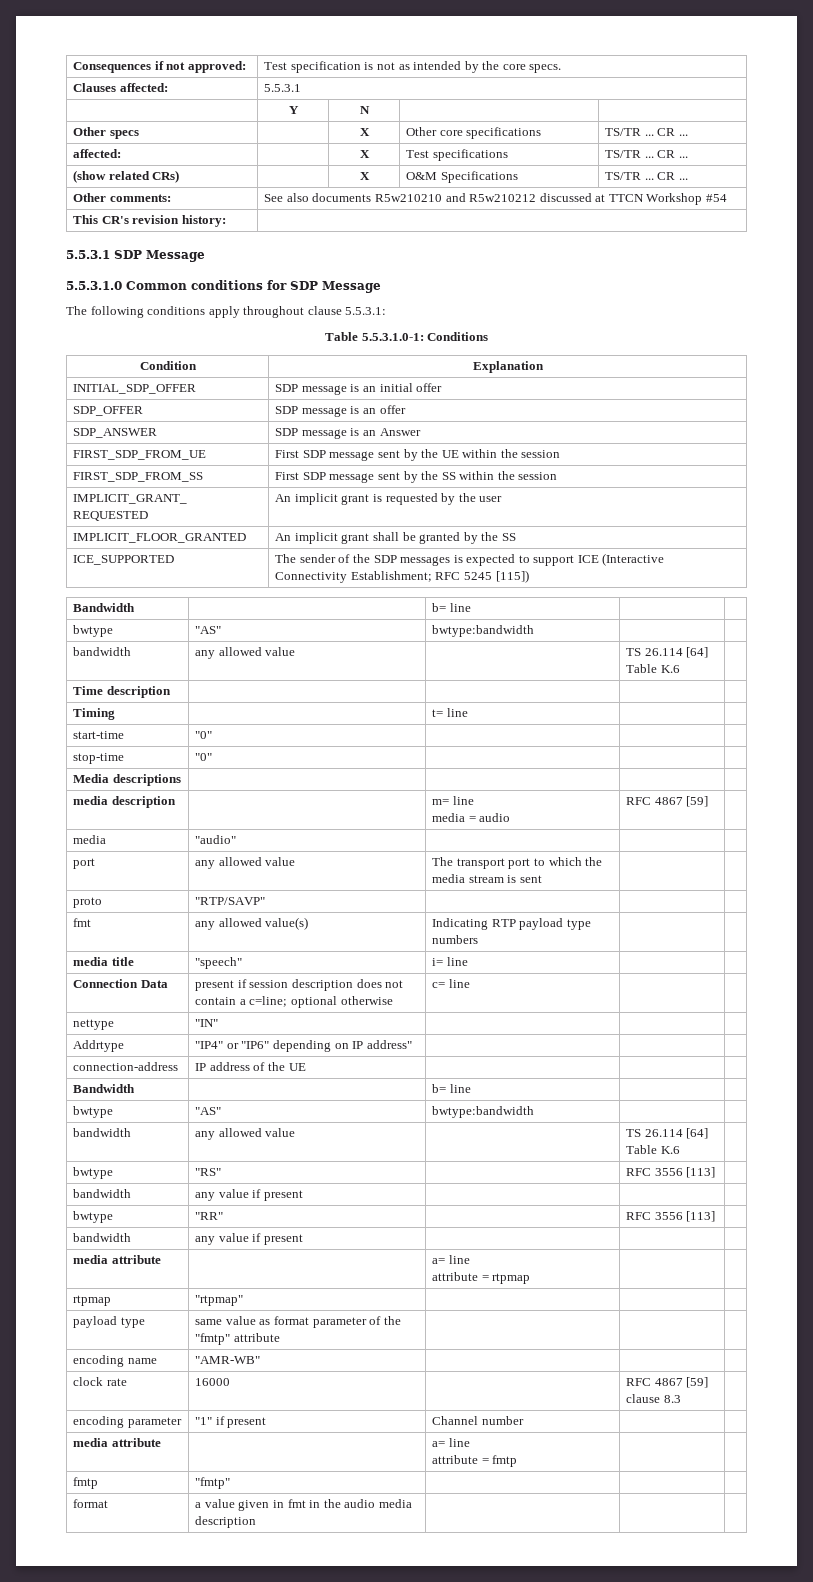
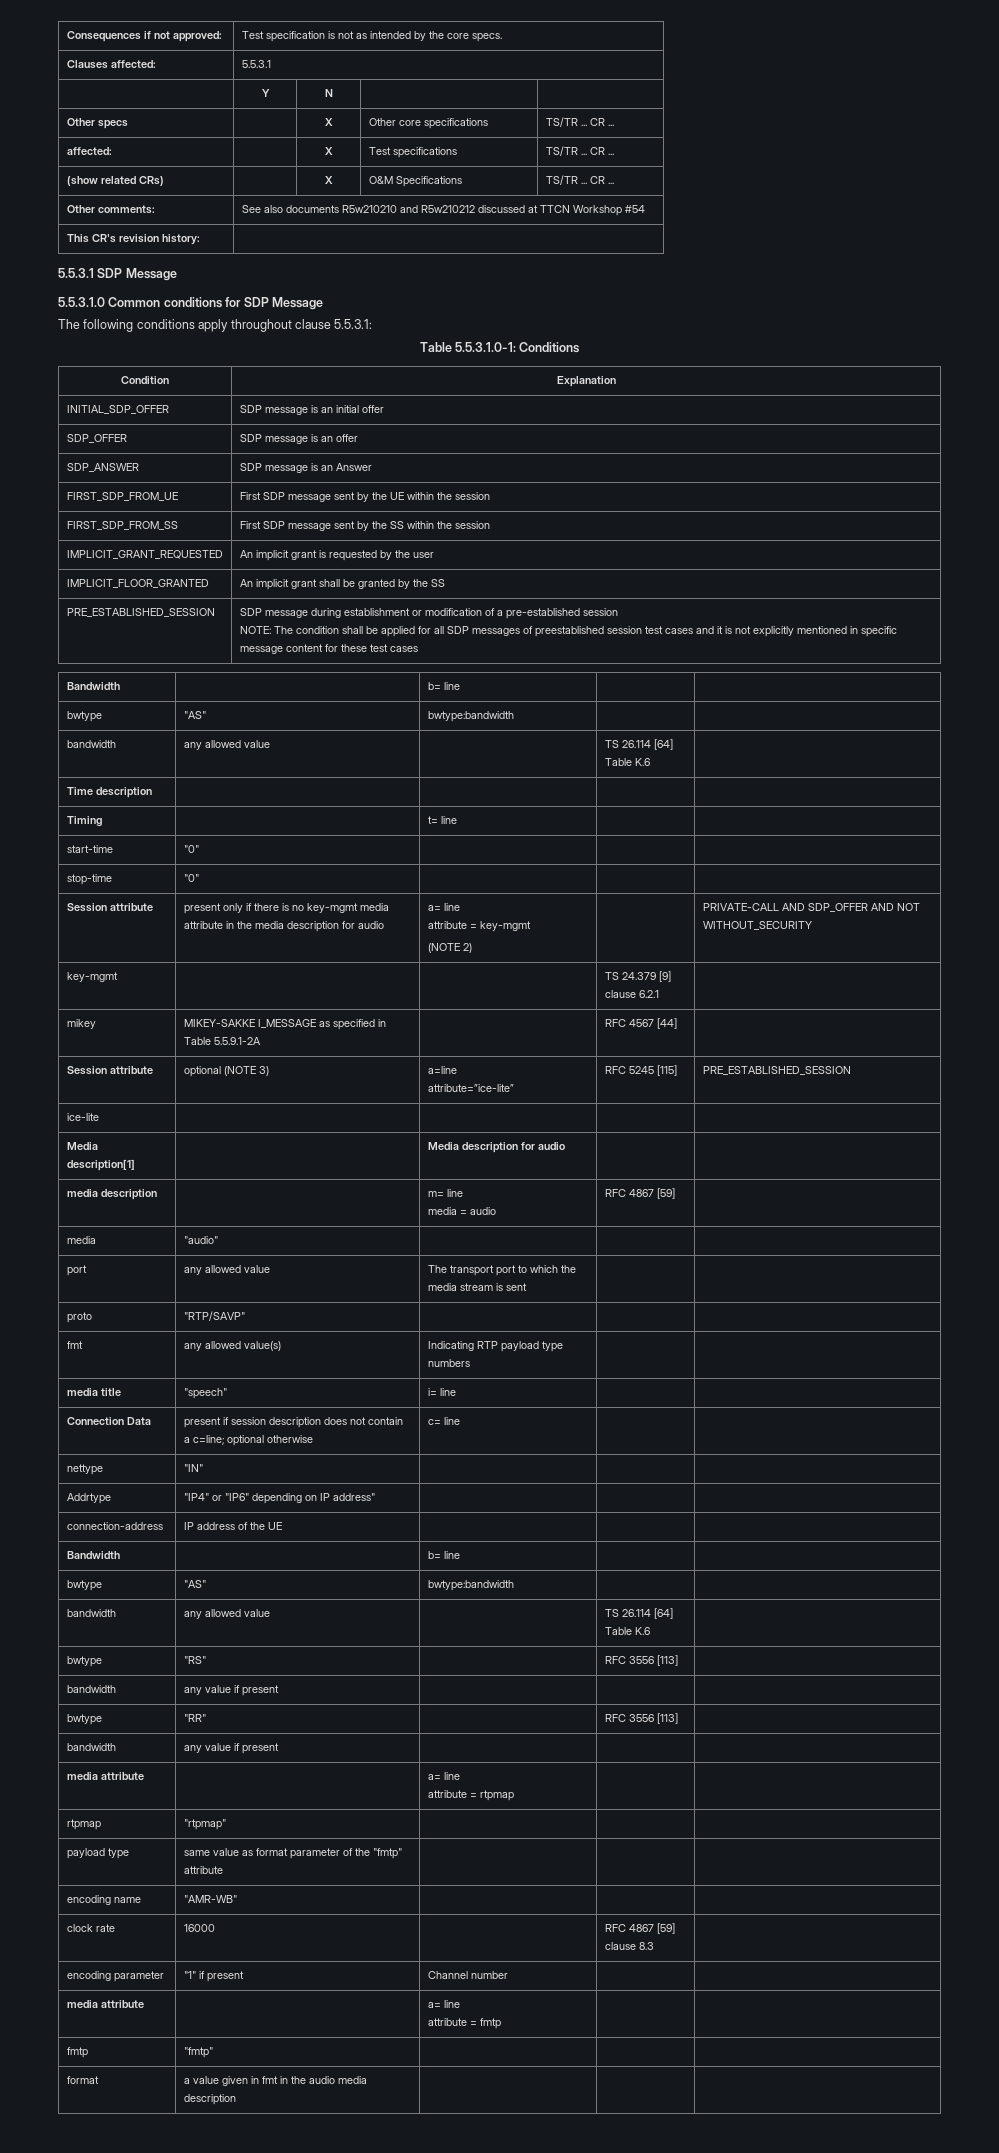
[73,555,175,565] [275,553,665,566] [275,570,529,583] ICE_SUPPORTED | The sender of the SDP messages is expected to support ICE (Interactive Connectivity Establishment; RFC 5245 [115]) -> [66,608,215,617] [239,608,618,619] [239,626,897,637] [239,644,418,654] PRE_ESTABLISHED_SESSION | SDP message during establishment or modification of a pre-established session // NOTE: The condition shall be applied for all SDP messages of preestablished session test cases and it is not explicitly mentioned in specific message content for these test cases
[73,774,181,786] Media descriptions | | -> [66,903,153,912] [183,903,389,914] [183,921,384,932] [427,903,460,911] [427,921,531,931] [427,943,472,953] [702,903,920,912] [702,921,812,930] [66,972,118,982] [604,971,671,982] [604,990,659,998] [66,1019,96,1029] [183,1019,386,1030] [183,1037,261,1045] [604,1018,677,1029] [66,1066,153,1075] [183,1066,269,1077] [427,1066,457,1074] [427,1084,514,1092] [604,1065,677,1076] [702,1066,851,1075] [66,1113,99,1121] [66,1142,98,1150] [66,1159,135,1171] [427,1142,565,1153] Session attribute | present only if there is no key-mgmt media attribute in the media description for audio | a= line // attribute = key-mgmt // (NOTE 2) | | PRIVATE-CALL AND SDP_OFFER AND NOT WITHOUT_SECURITY // key-mgmt | | | TS 24.379 [9] clause 6.2.1 | // mikey | MIKEY-SAKKE I_MESSAGE as specified in Table 5.5.9.1-2A | | RFC 4567 [44] | // Session attribute | optional (NOTE 3) | a=line // attribute=”ice-lite” | RFC 5245 [115] | PRE_ESTABLISHED_SESSION // ice-lite | | | | // Media description[1] | | Media description for audio

